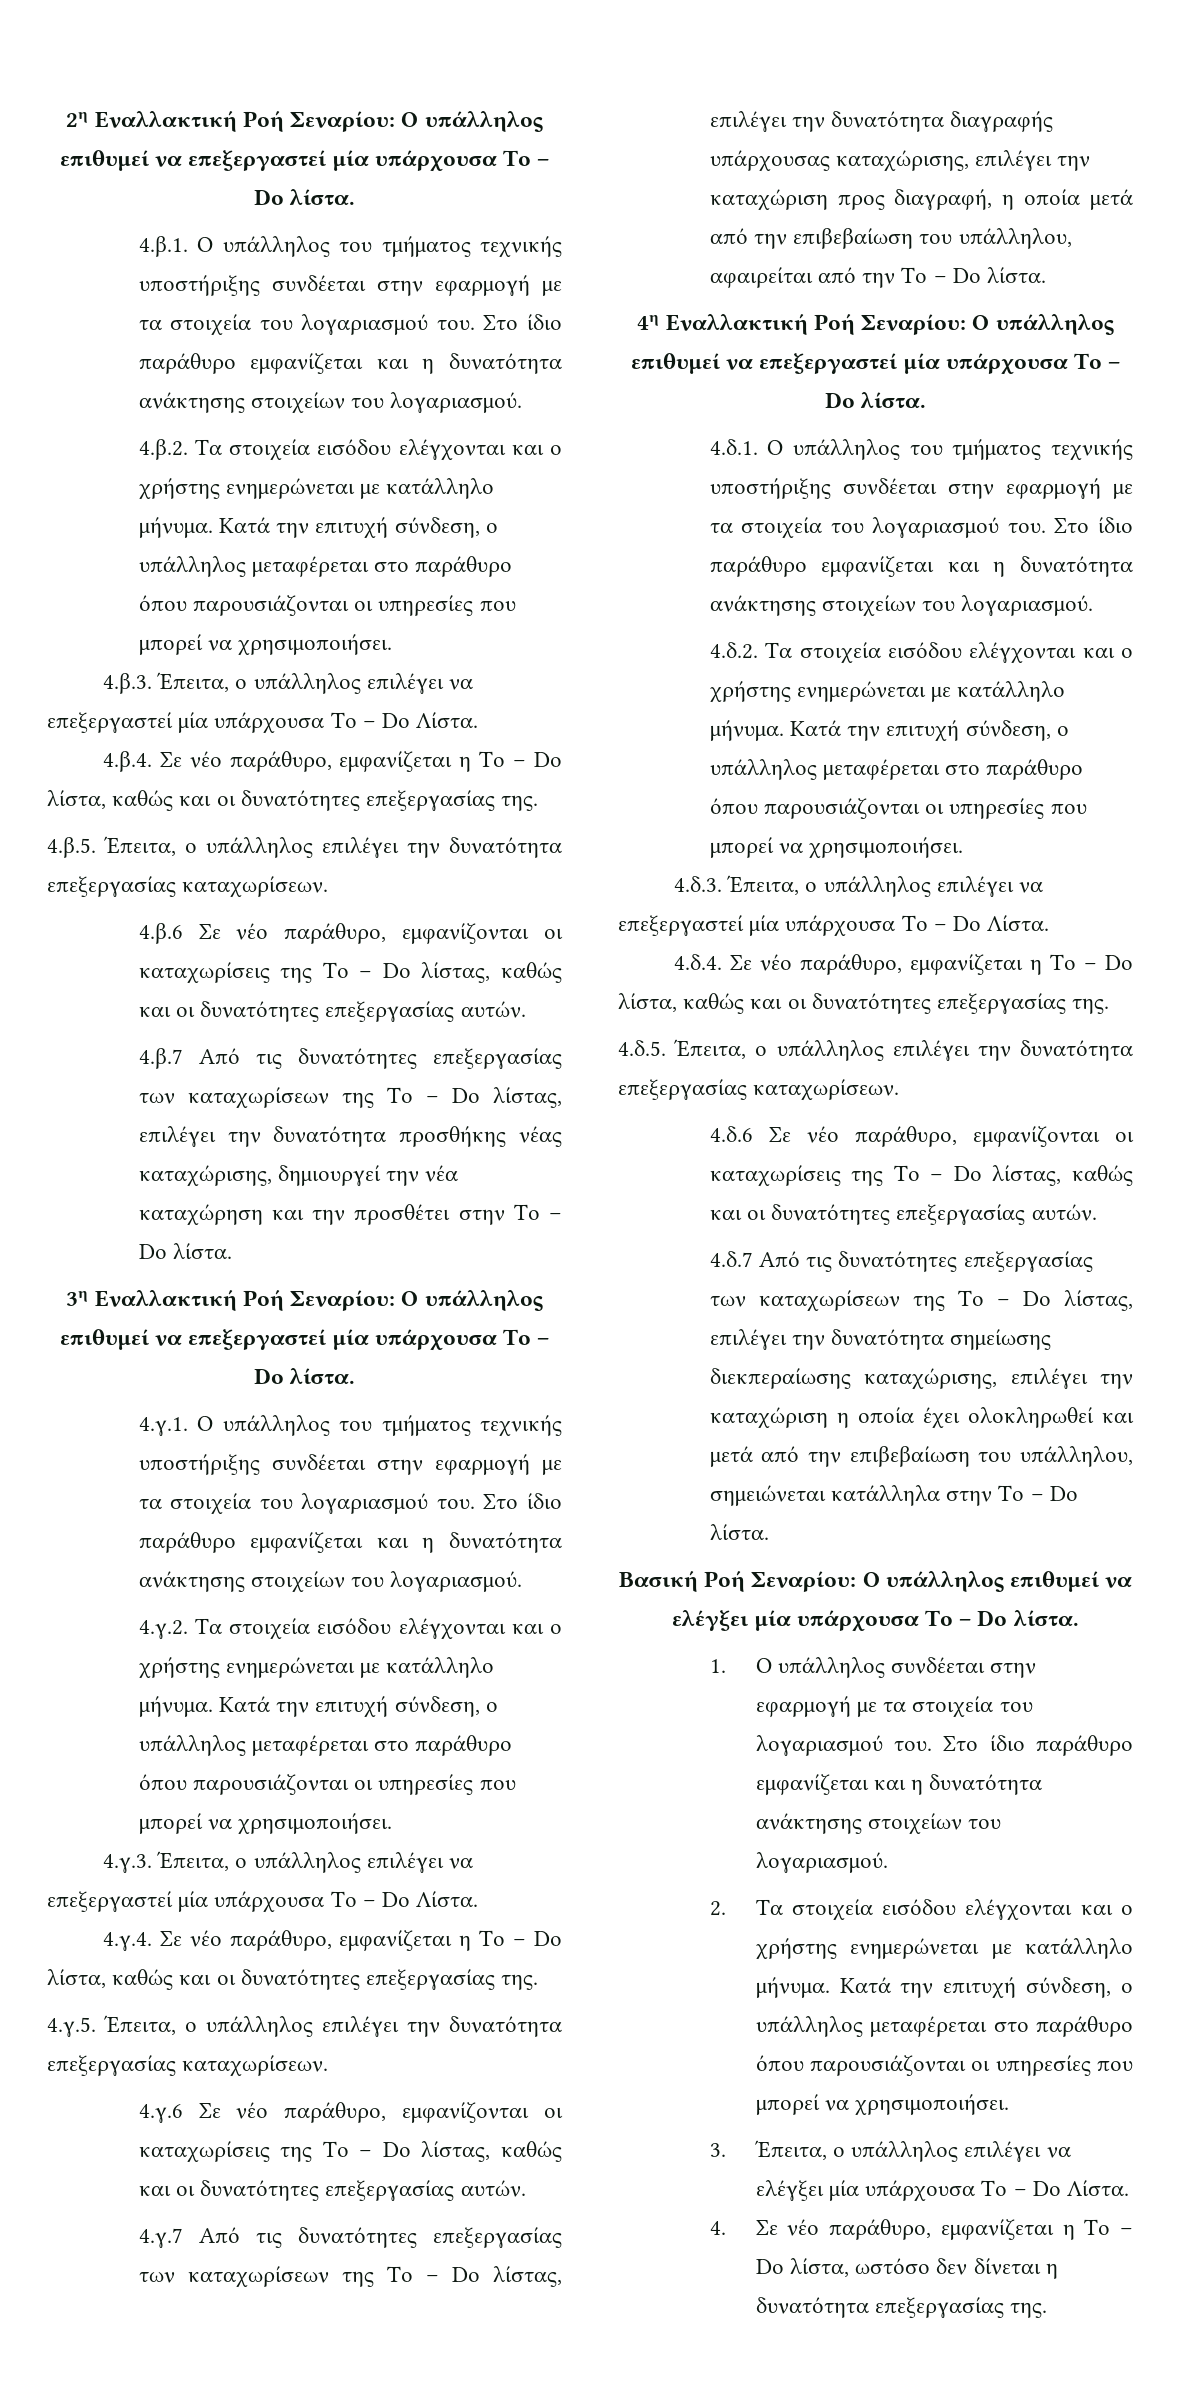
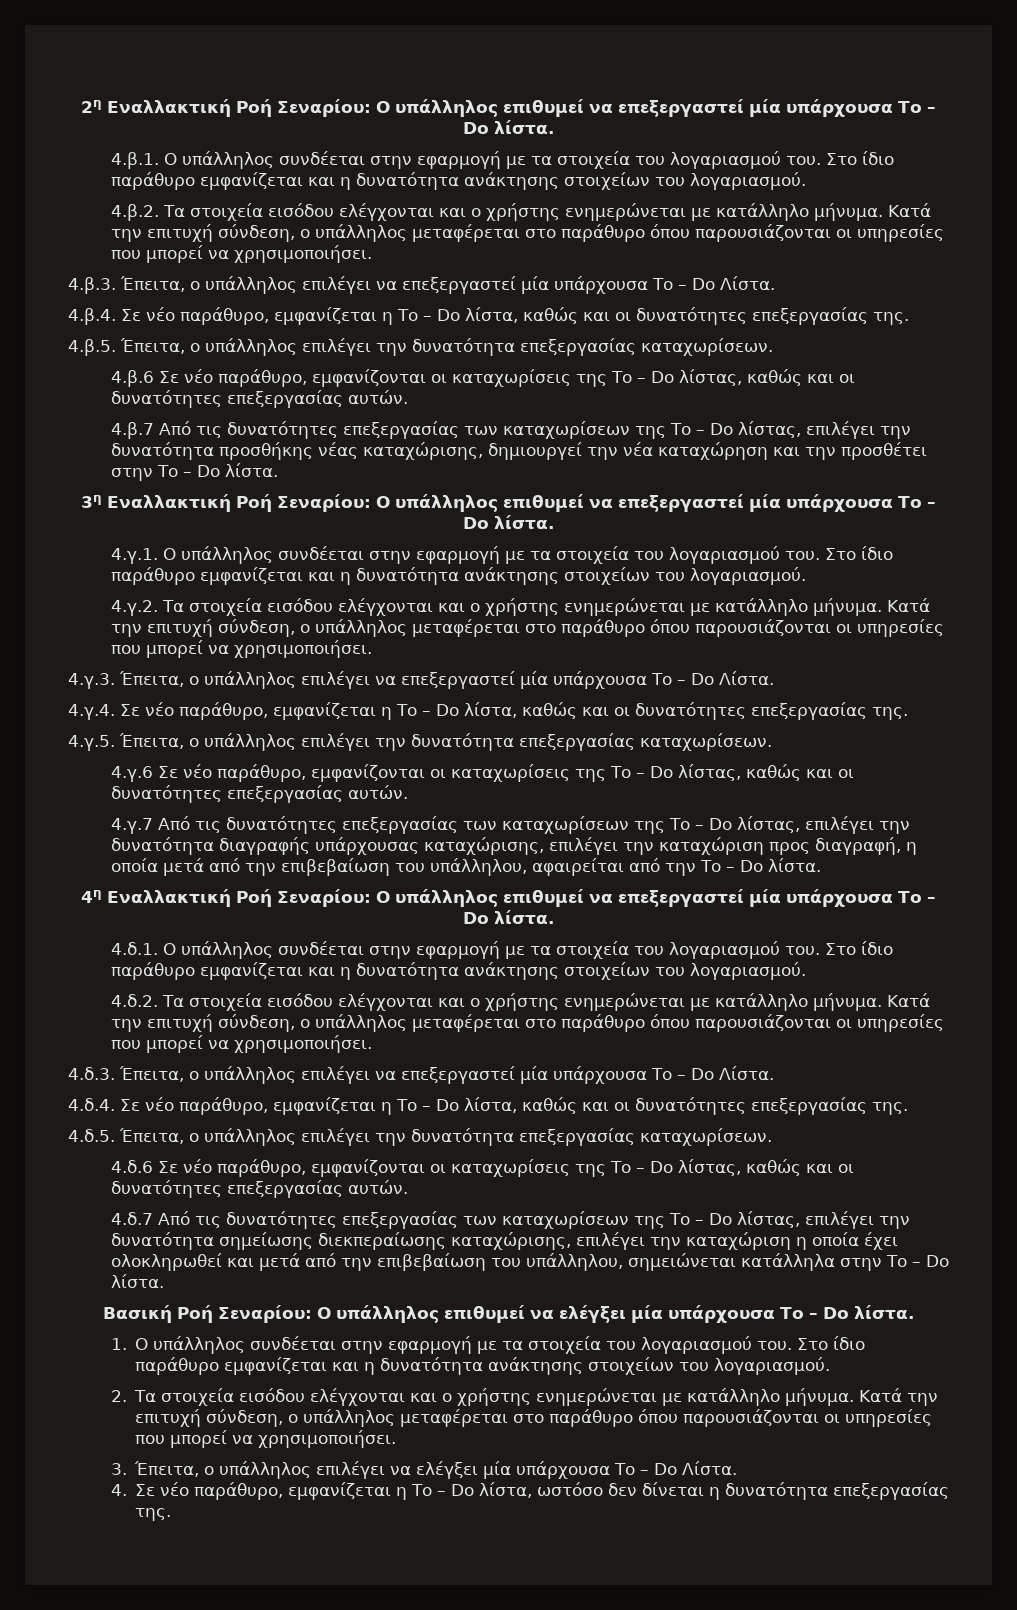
[339,236,562,258] [138,275,260,296] του τμήματος τεχνικής υποστήριξης -> (274, 160) none
[339,1415,562,1437] [138,1454,260,1475] του τμήματος τεχνικής υποστήριξης -> (273, 555) none
[909,439,1133,461] [709,478,831,499] του τμήματος τεχνικής υποστήριξης -> (273, 950) none

